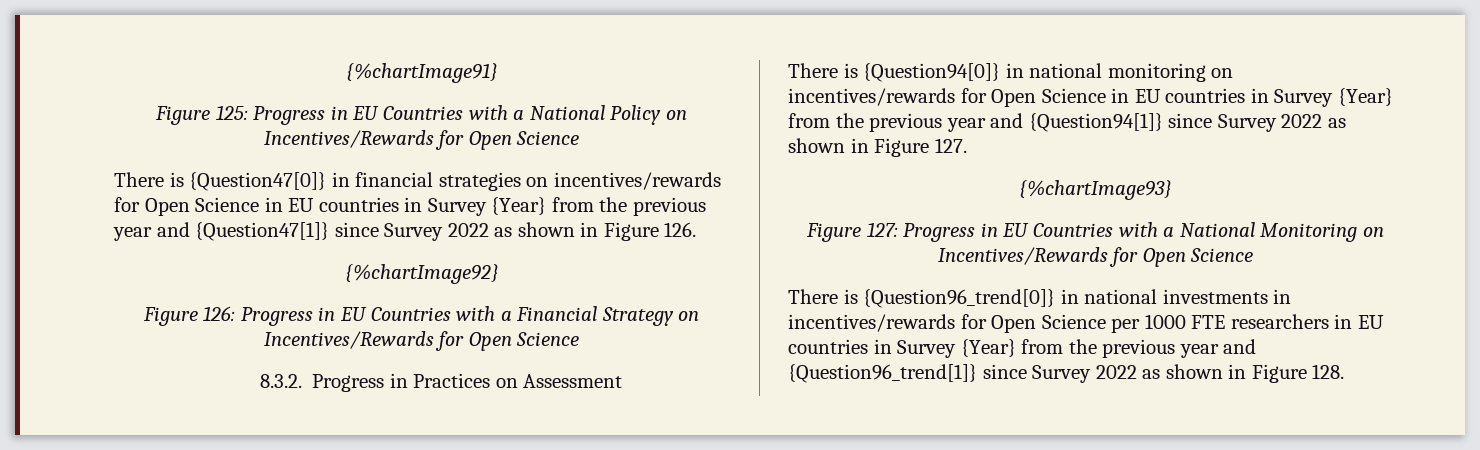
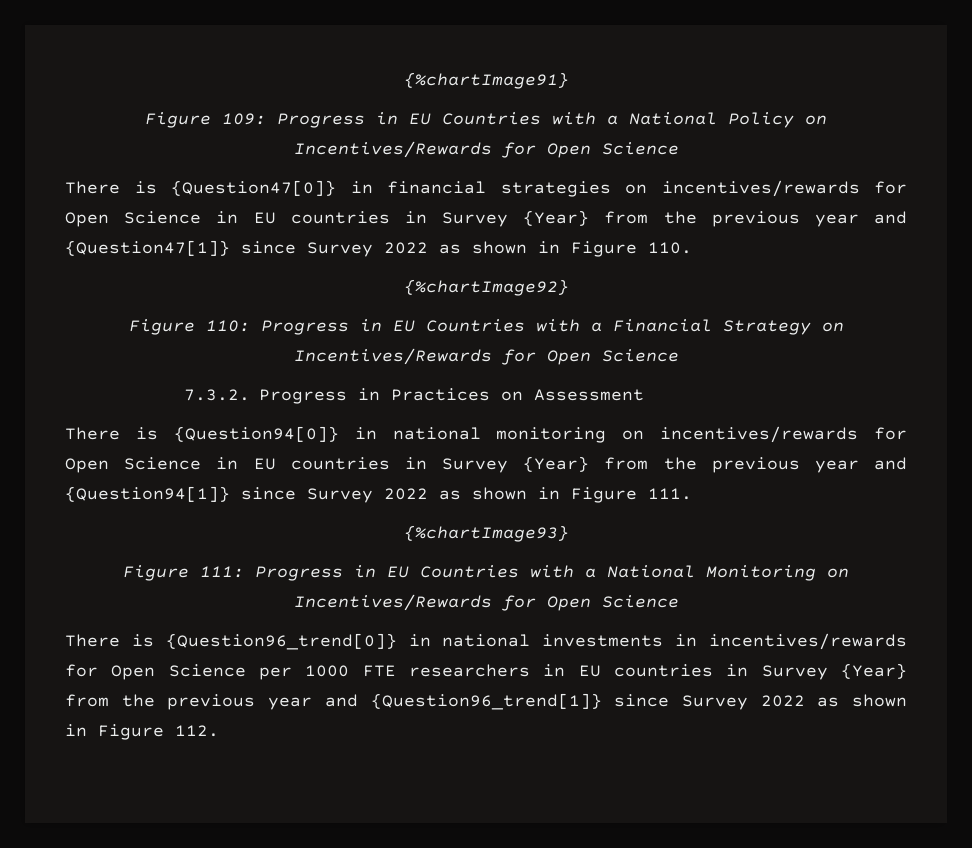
[215,105,248,120] 125: -> [222,113,266,125] 109:
[664,222,697,237] 126. -> [648,242,692,254] 110.
[203,306,236,321] 126: -> [205,320,250,332] 110:
[259,374,302,388] 8.3.2. -> [184,389,251,401] 7.3.2.
[934,138,967,153] 127. -> [648,488,692,500] 111.
[866,222,898,237] 127: -> [200,566,244,578] 111:
[1312,364,1345,379] 128. -> [175,725,219,737] 112.

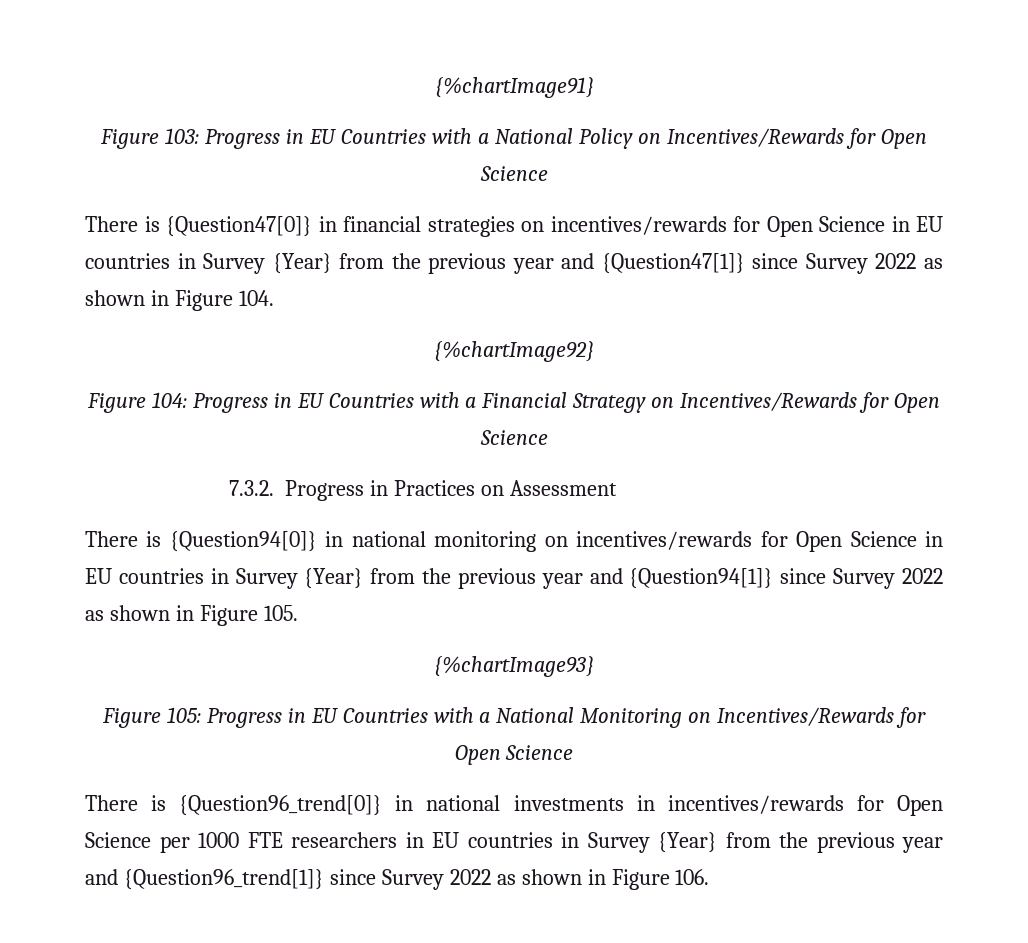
[222,113,266,125] 109: -> [165,128,200,144] 103:
[648,242,692,254] 110. -> [238,290,274,306] 104.
[205,320,250,332] 110: -> [151,392,187,408] 104:
[648,488,692,500] 111. -> [263,605,298,621] 105.
[200,566,244,578] 111: -> [166,707,201,723] 105:
[175,725,219,737] 112. -> [675,869,710,885] 106.

